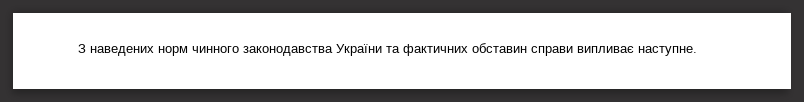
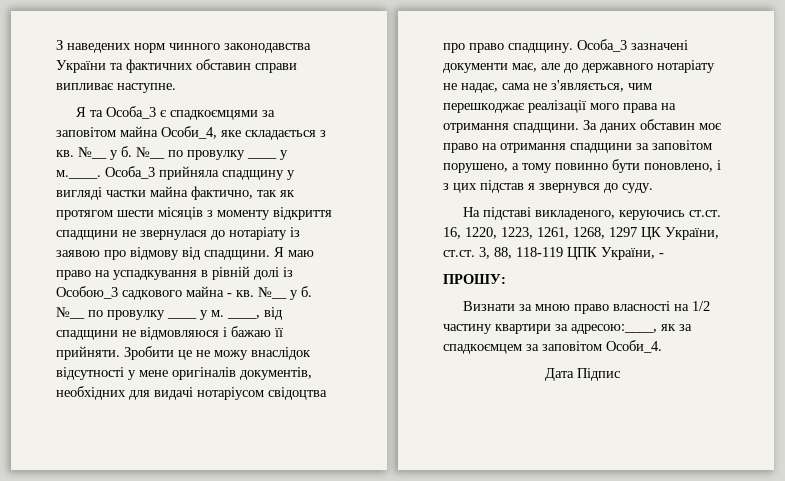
(697, 51) none -> [76,106,276,120] [56,126,326,140] [56,146,288,160] [56,166,295,180] [56,186,295,200] [56,207,332,220] [56,227,300,240] [56,247,314,260] [56,266,293,280] [56,286,312,300] [56,307,283,320] [56,326,283,340] [56,346,311,360] [56,367,312,380] [56,386,327,400] [443,39,688,53] [443,60,715,73] [443,80,652,93] [443,100,676,113] [443,119,721,133] [443,140,712,153] [443,159,721,173] [443,180,653,193] [463,207,722,220] [443,227,719,240] [443,247,664,260] [443,274,506,284] [463,301,711,314] [443,324,692,334] [443,340,662,354] [545,368,620,381] // Я та Особа_3 є спадкоємцями за заповітом майна Особи_4, яке складається з кв. №__ у б. №__ по провулку ____ у м.____. Особа_3 прийняла спадщину у вигляді частки майна фактично, так як протягом шести місяців з моменту відкриття спадщини не звернулася до нотаріату із заявою про відмову від спадщини. Я маю право на успадкування в рівній долі із Особою_3 садкового майна - кв. №__ у б. №__ по провулку ____ у м. ____, від спадщини не відмовляюся і бажаю її прийняти. Зробити це не можу внаслідок відсутності у мене оригіналів документів, необхідних для видачі нотаріусом свідоцтва про право спадщину. Особа_3 зазначені документи має, але до державного нотаріату не надає, сама не з'являється, чим перешкоджає реалізації мого права на отримання спадщини. За даних обставин моє право на отримання спадщини за заповітом порушено, а тому повинно бути поновлено, і з цих підстав я звернувся до суду. // На підставі викладеного, керуючись ст.ст. 16, 1220, 1223, 1261, 1268, 1297 ЦК України, ст.ст. 3, 88, 118-119 ЦПК України, - // ПРОШУ: // Визнати за мною право власності на 1/2 частину квартири за адресою:____, як за спадкоємцем за заповітом Особи_4. // Дата Підпис

